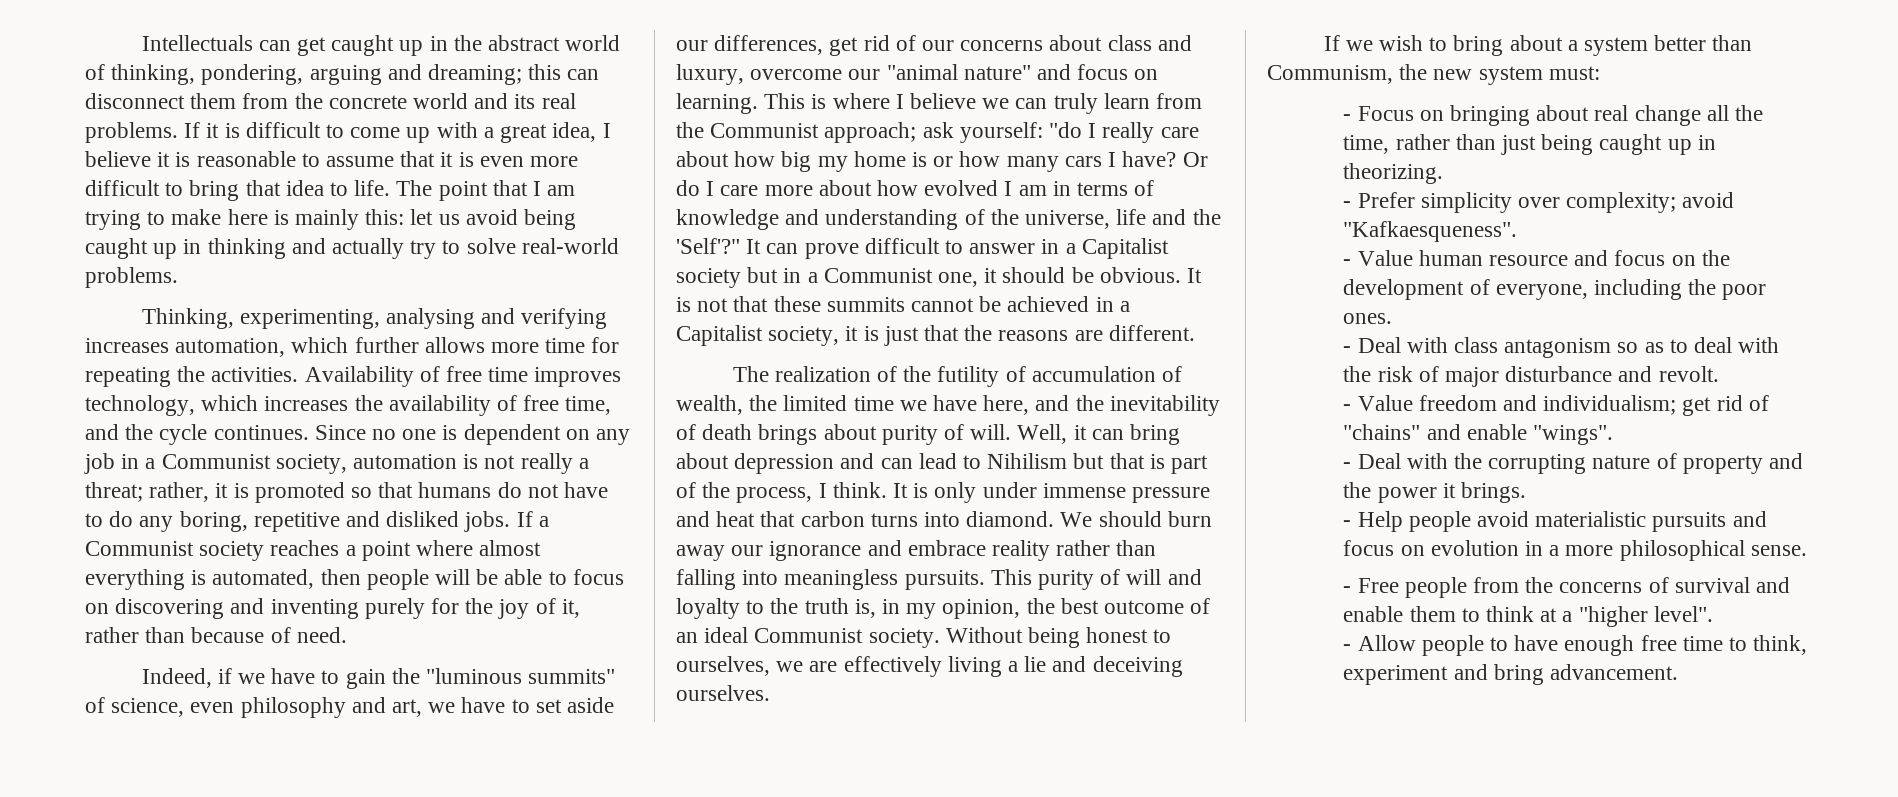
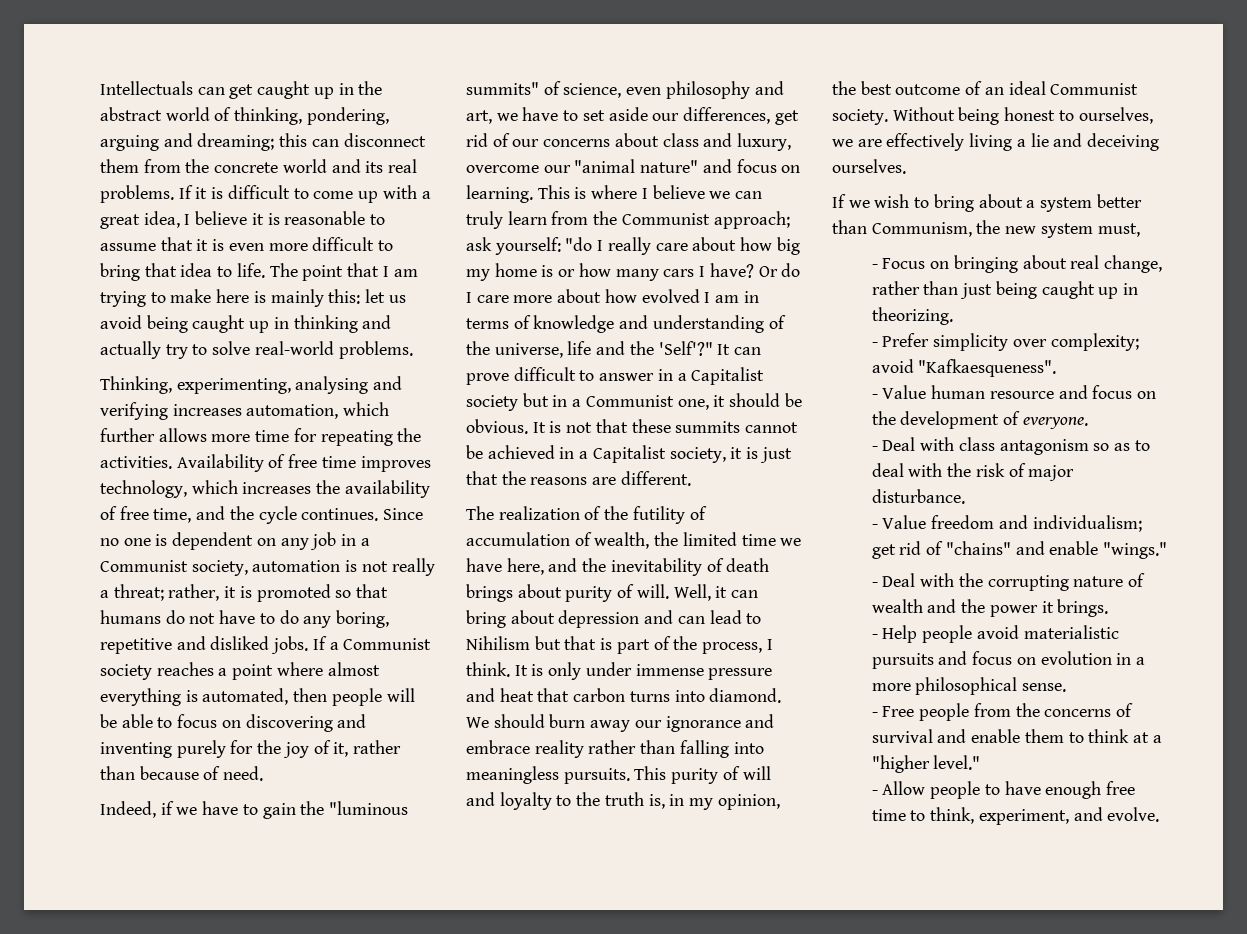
[1548,66,1600,80] must: -> [1097,223,1140,237] must,
[1634,105,1764,126] [1343,135,1390,154] change all the time, -> [1103,255,1162,273] change,
[1495,279,1767,300] [1343,313,1393,324] everyone, including the poor ones. -> [1022,417,1088,429] everyone.
[1505,366,1719,382] disturbance and revolt. -> [871,489,965,504] disturbance.
[1533,425,1614,445] "wings". -> [1102,542,1167,559] "wings."
[1682,455,1763,474] property -> [871,599,923,613] wealth
[1653,606,1713,622] level". -> [933,755,981,770] level."
[1343,664,1679,685] experiment and bring advancement. -> [978,807,1160,825] experiment, and evolve.

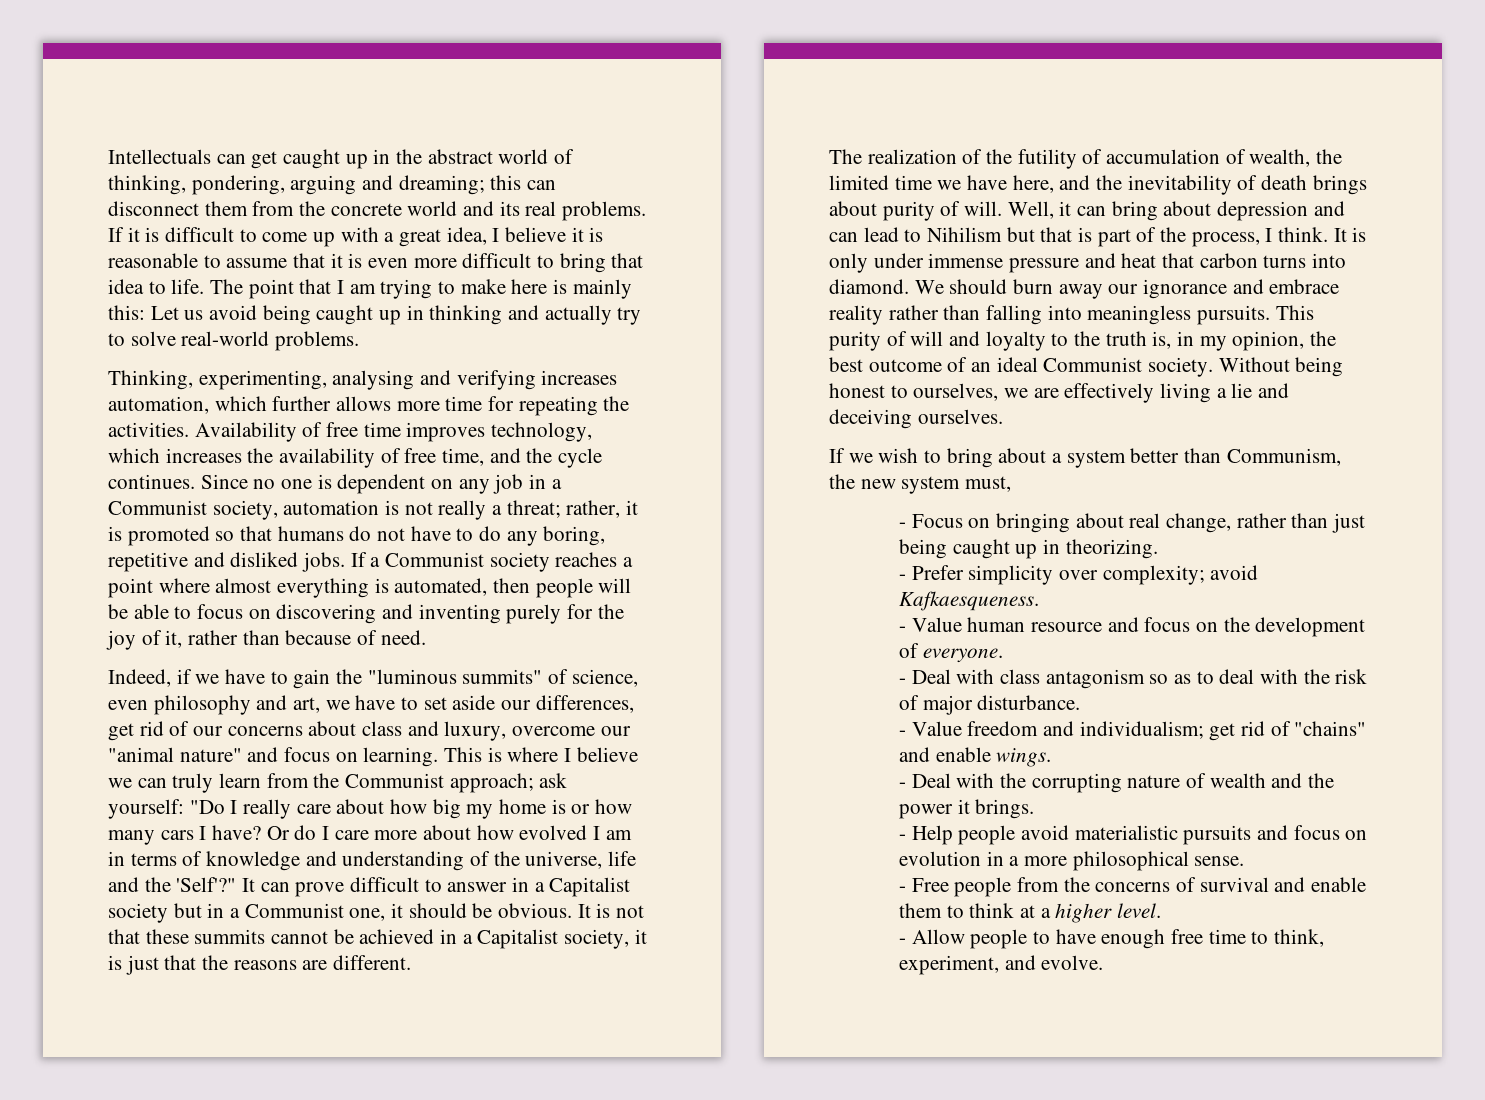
[365,289,386,303] let -> [150,306,179,320] Let
[565,237,593,251] "do -> [189,800,225,814] "Do
[918,359,1057,377] "Kafkaesqueness". -> [899,591,1040,611] Kafkaesqueness.
[1102,542,1167,559] "wings." -> [996,748,1052,767] wings.
[871,755,981,773] "higher level." -> [1055,903,1162,923] higher level.

